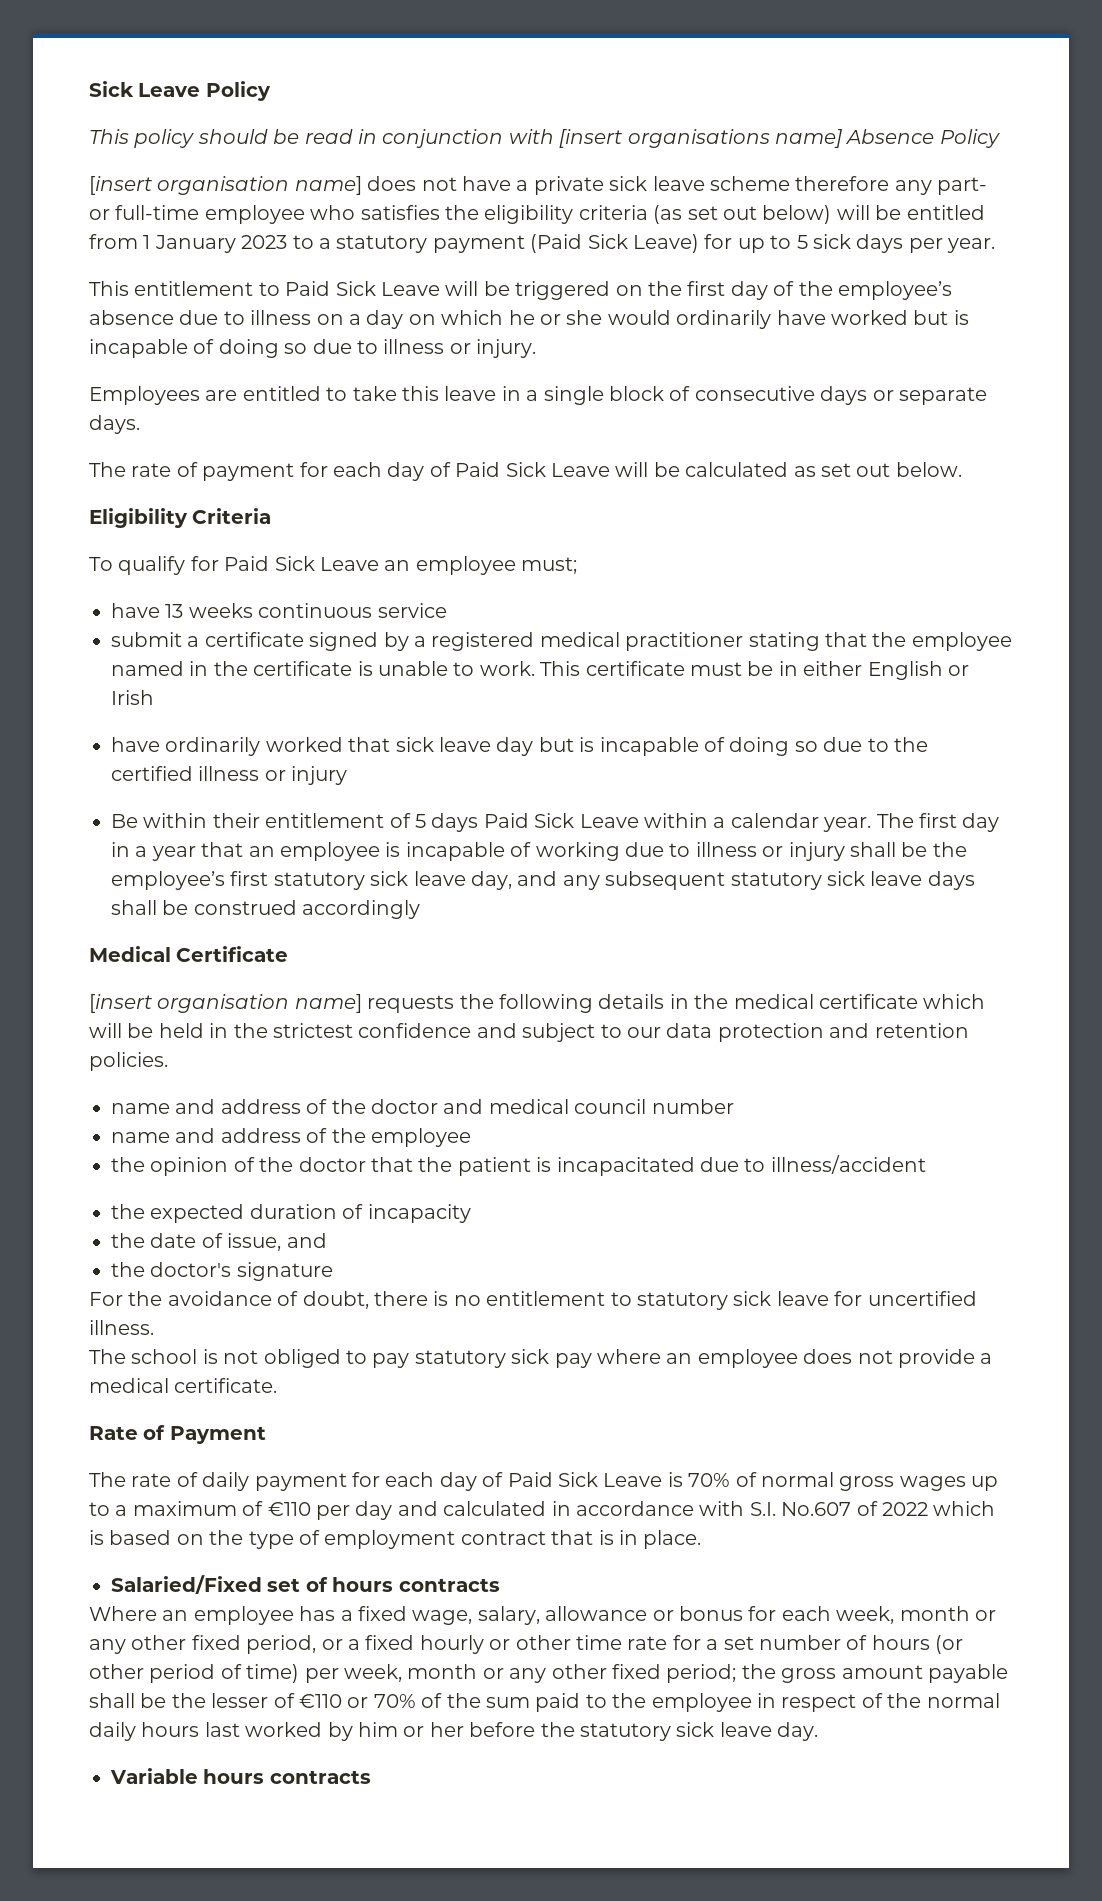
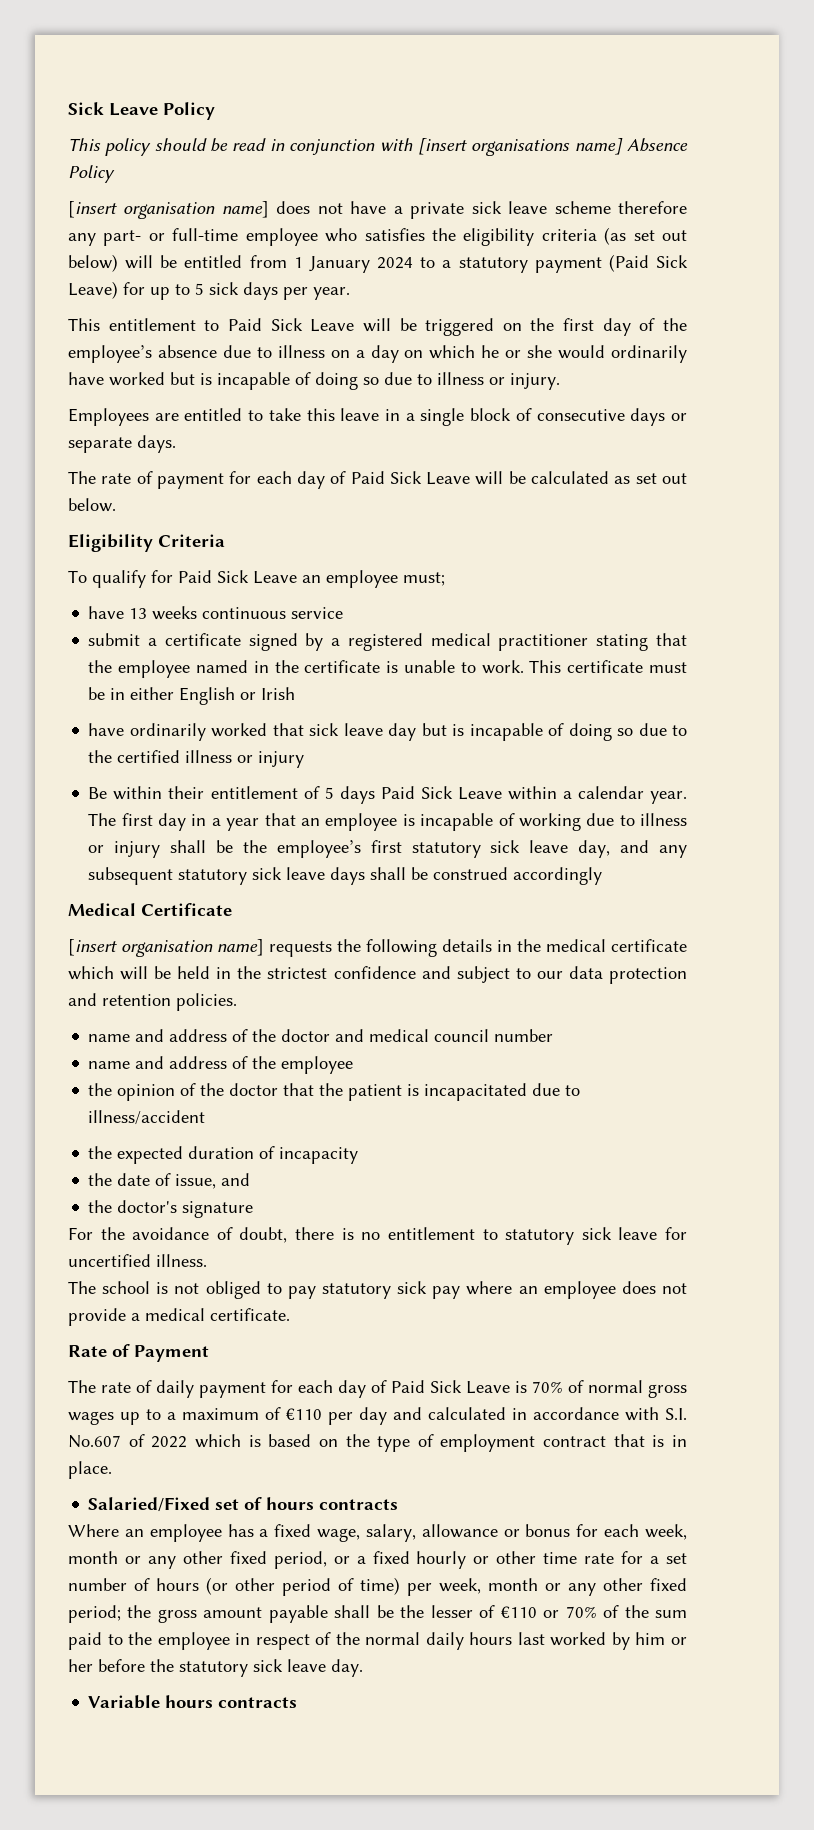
[241,235,288,249] 2023 -> [377,257,414,269] 2024

